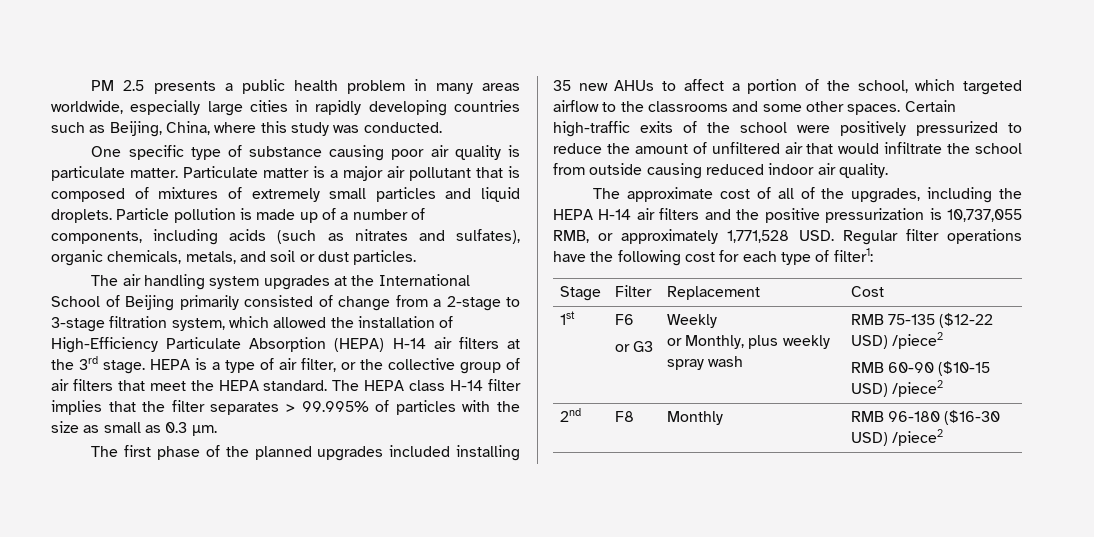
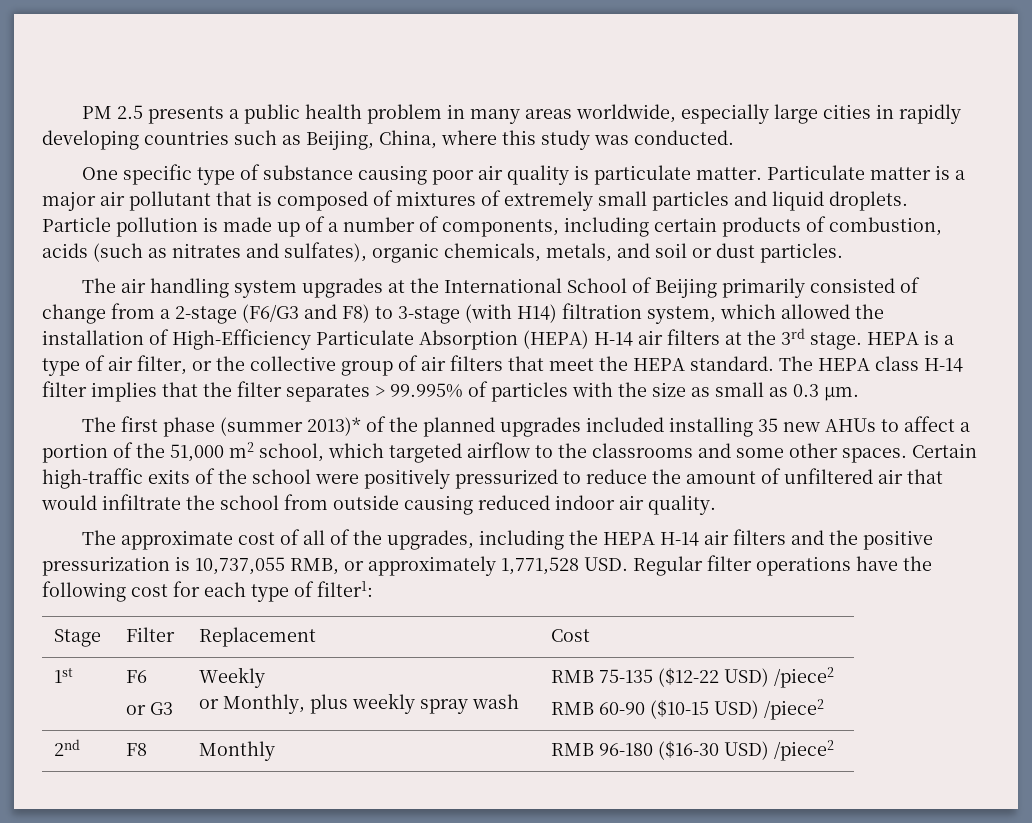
(219, 237) none -> [654,216,942,237] certain products of combustion,
[506,297,520,307] [51,317,105,332] to 3-stage -> [242,304,557,324] (F6/G3 and F8) to 3-stage (with H14)
(201, 453) none -> [220,417,362,436] (summer 2013)*
(850, 85) none -> [170,442,254,462] 51,000 m2

